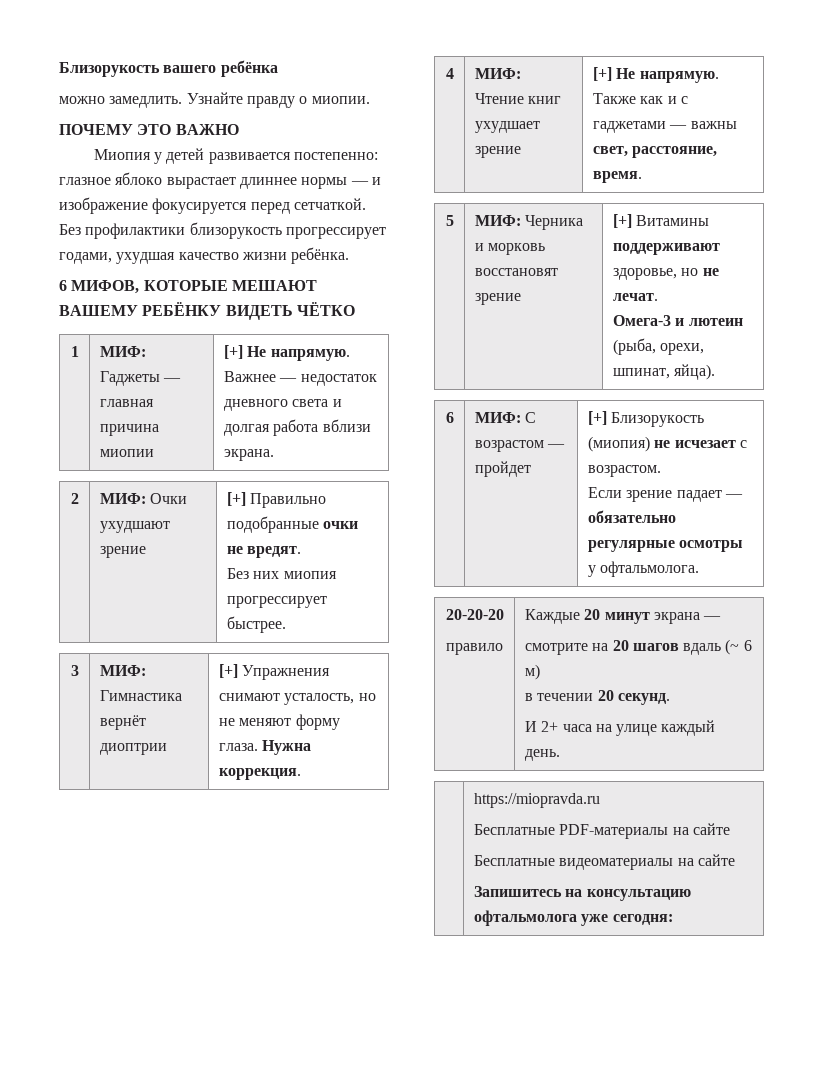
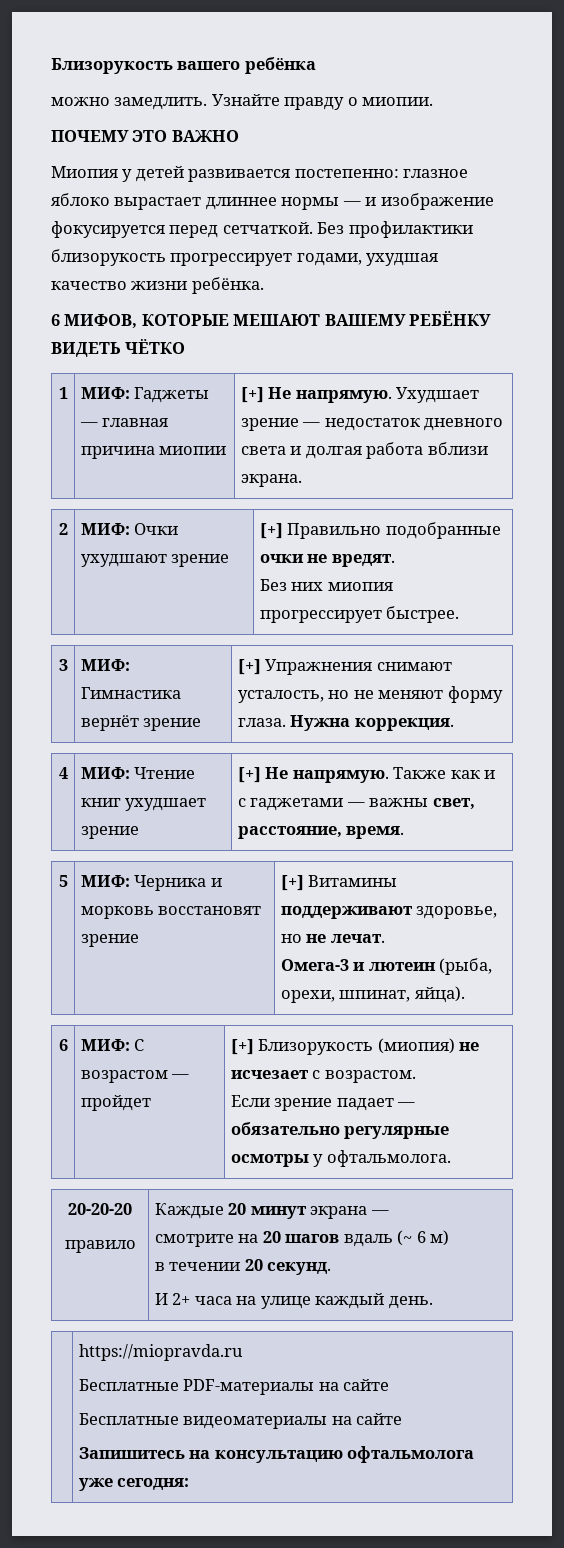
[223,371,276,382] Важнее -> [396,387,480,403] [240,418,299,431] Ухудшает зрение
[99,743,167,755] диоптрии -> [143,718,202,731] зрение

